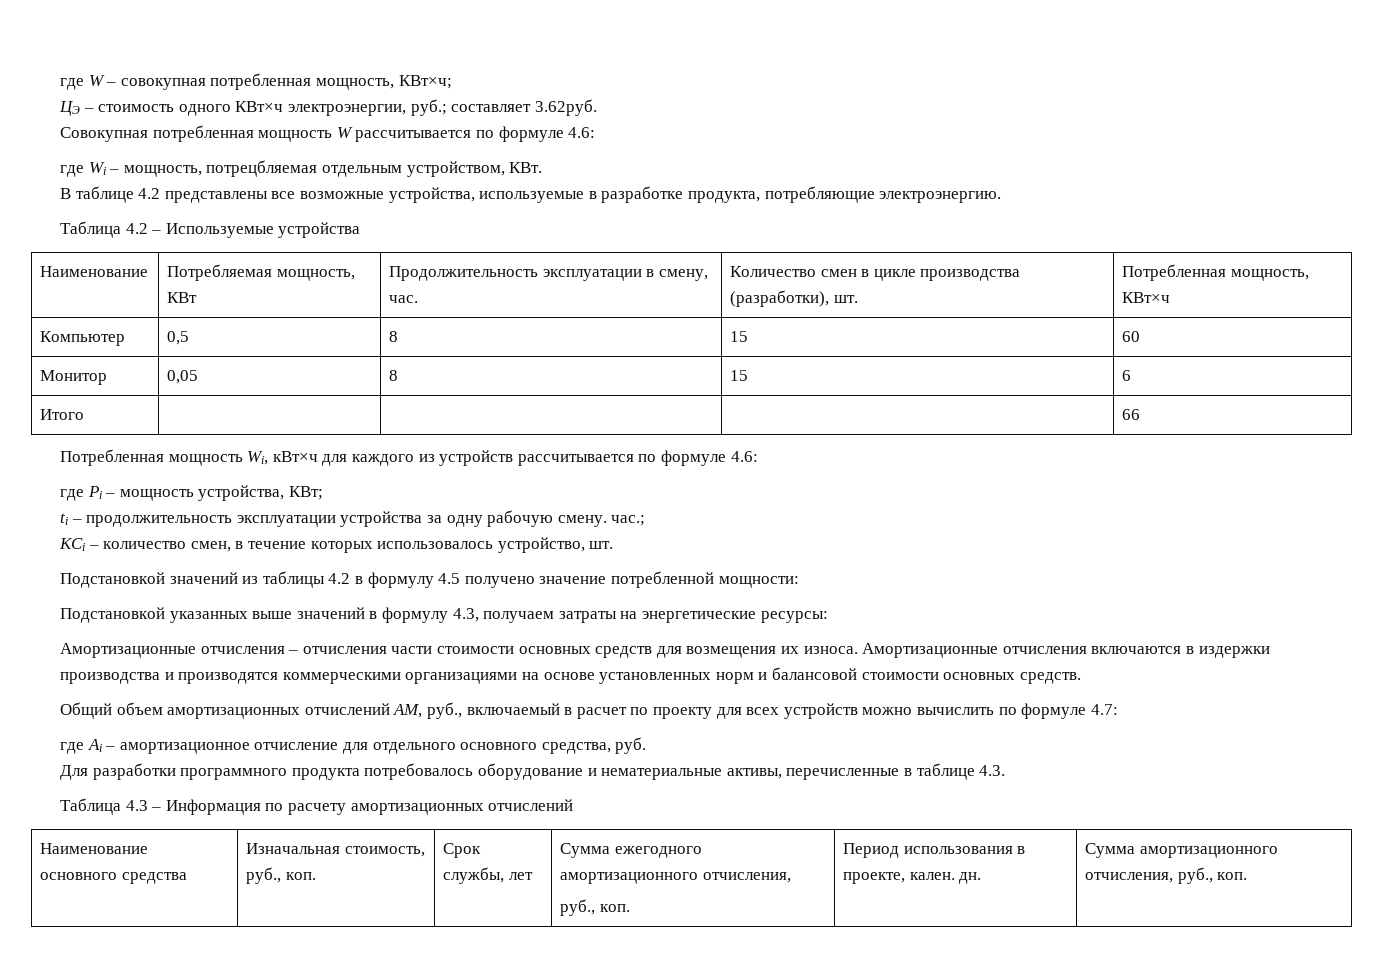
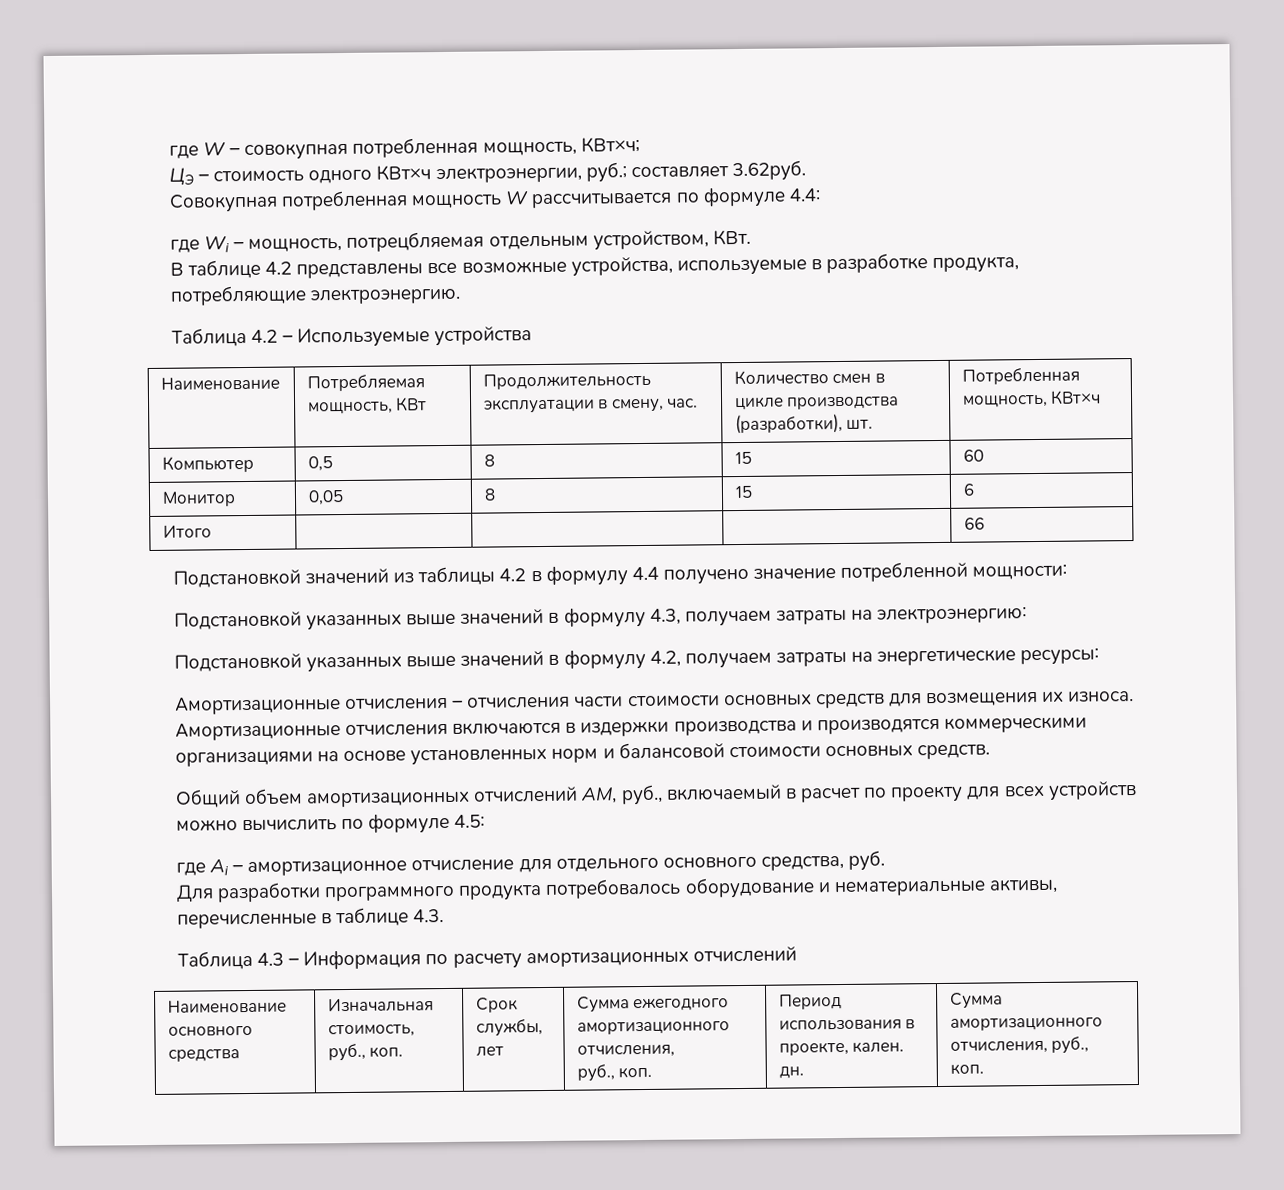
[568,127,596,138] 4.6: -> [788,188,821,202] 4.4:
[60,449,758,466] [60,485,324,501] [60,510,646,527] [59,537,614,553] // Потребленная мощность Wi, кВт×ч для каждого из устройств рассчитывается по формуле 4.6: // где Pi – мощность устройства, КВт; // ti – продолжительность эксплуатации устройства за одну рабочую смену. час.; // КСi – количество смен, в течение которых использовалось устройство, шт. -> (985, 523) none
[438,573,461,584] 4.5 -> [631,566,659,581] 4.4
(638, 615) none -> [877,606,1028,624] [173,648,874,673] электроэнергию: // Подстановкой указанных выше значений в формулу 4.2, получаем затраты на
[1090,704,1118,715] 4.7: -> [454,814,486,828] 4.5:

